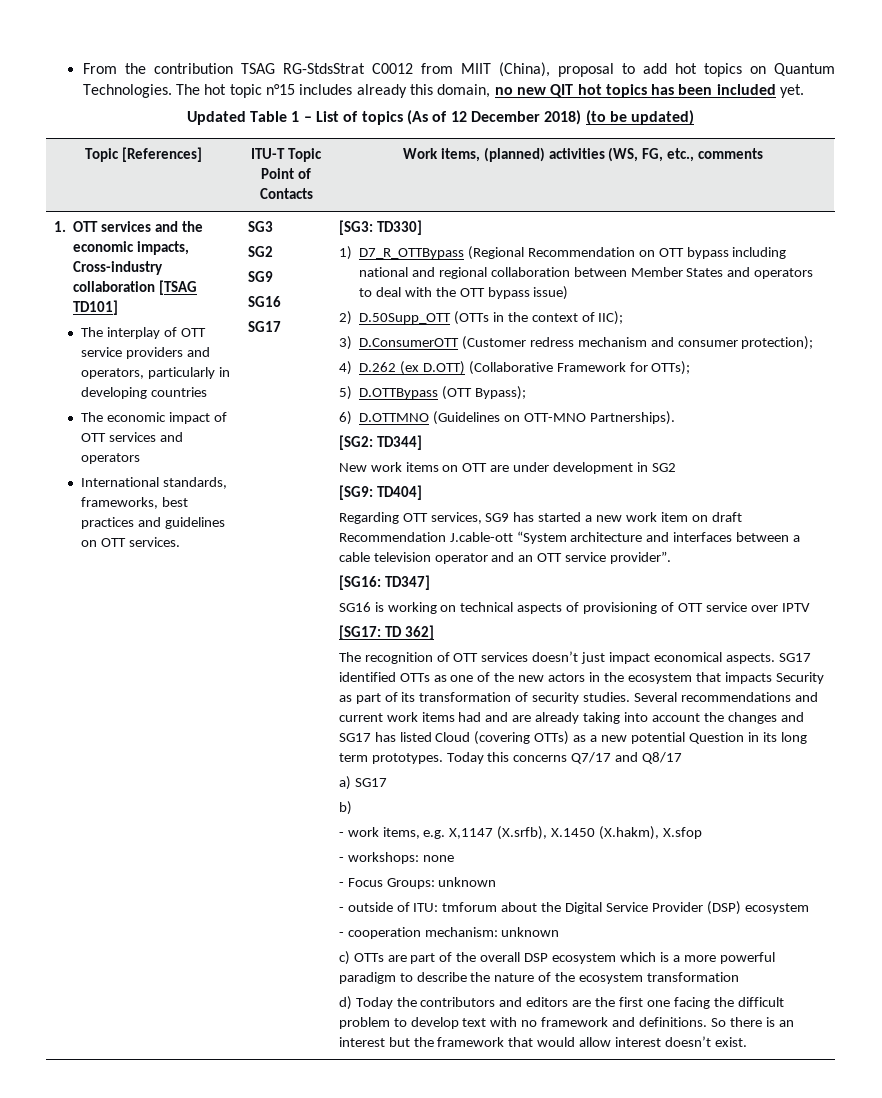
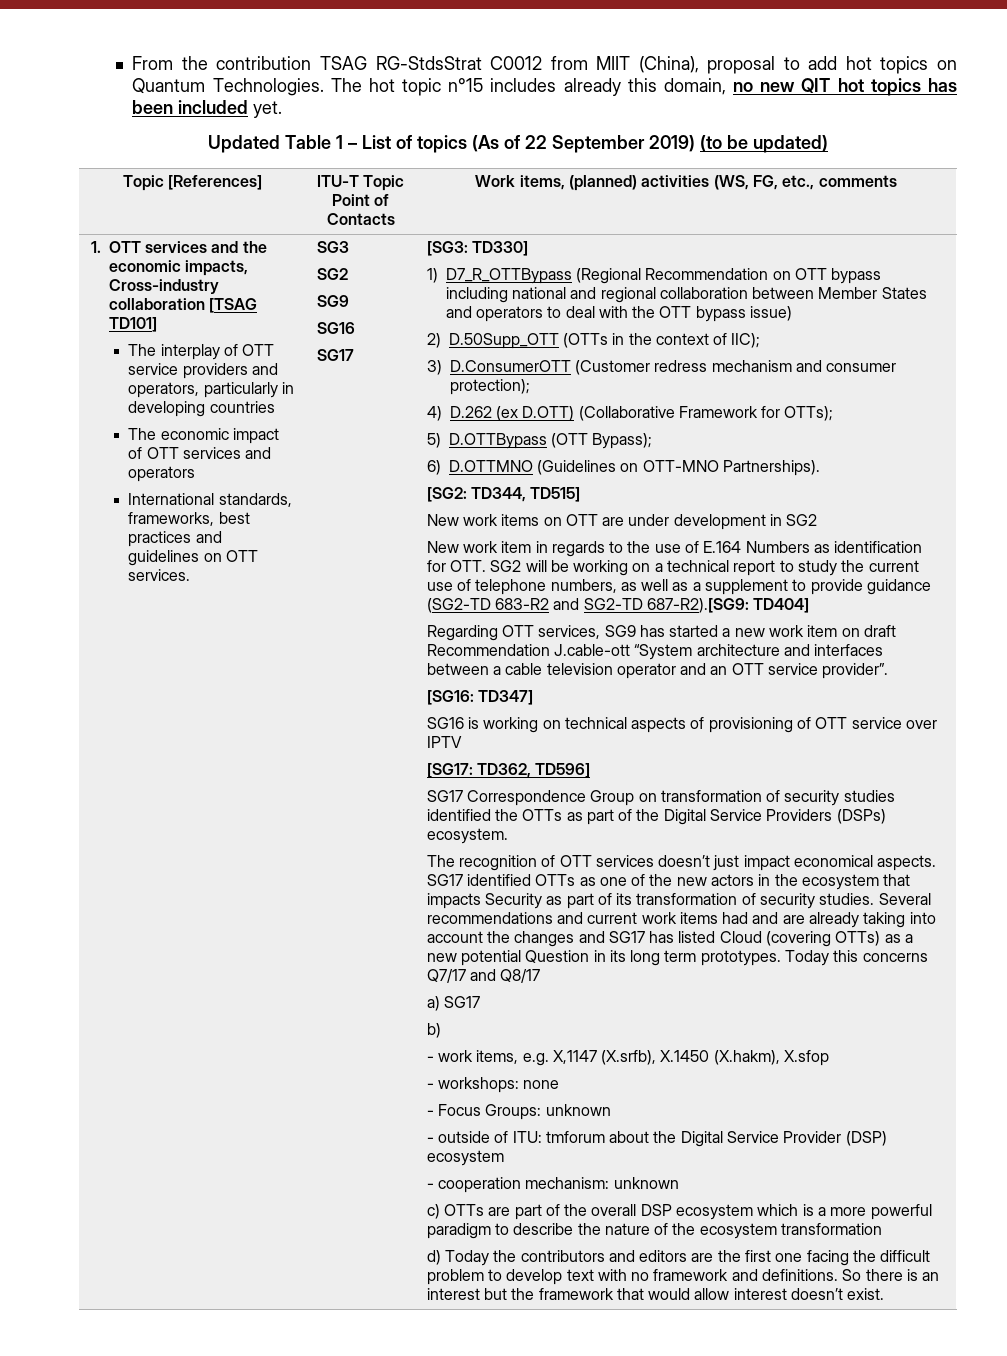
[450,110,582,125] 12 December 2018) -> [525,135,695,153] 22 September 2019)
[376,435,422,450] TD344] -> [470,487,581,502] TD344, TD515]
[338,485,373,500] [SG9: -> [426,541,923,557] [426,560,919,576] [426,579,932,595] [426,598,749,613] New work item in regards to the use of E.164 Numbers as identification for OTT. SG2 will be working on a technical report to study the current use of telephone numbers, as well as a supplement to provide guidance (SG2-TD 683-R2 and SG2-TD 687-R2).[SG9:
[384,625,434,640] TD 362] -> [476,763,591,778] [426,790,895,806] [426,809,886,825] [426,828,508,844] TD362, TD596] // SG17 Correspondence Group on transformation of security studies identified the OTTs as part of the Digital Service Providers (DSPs) ecosystem.

